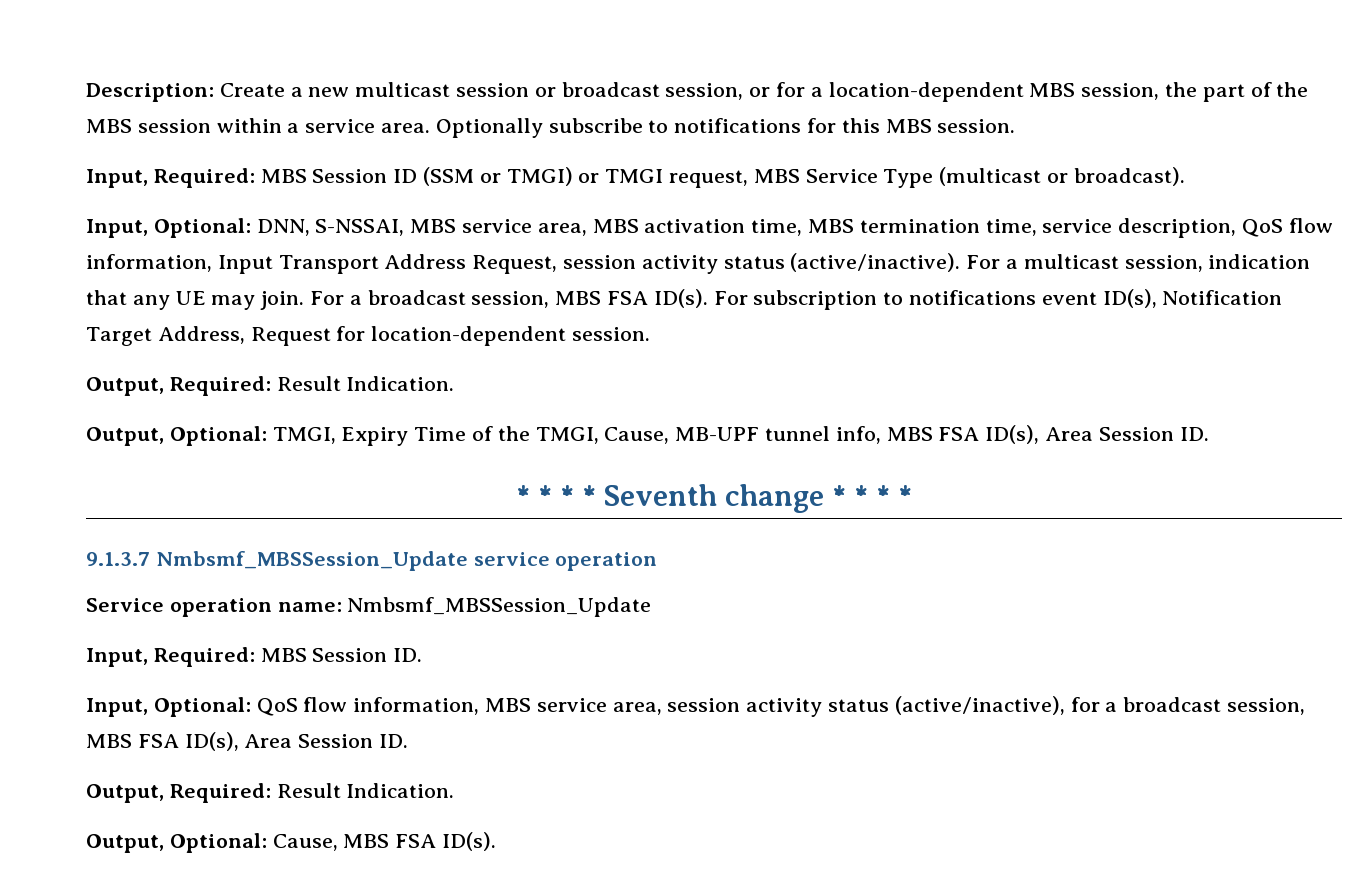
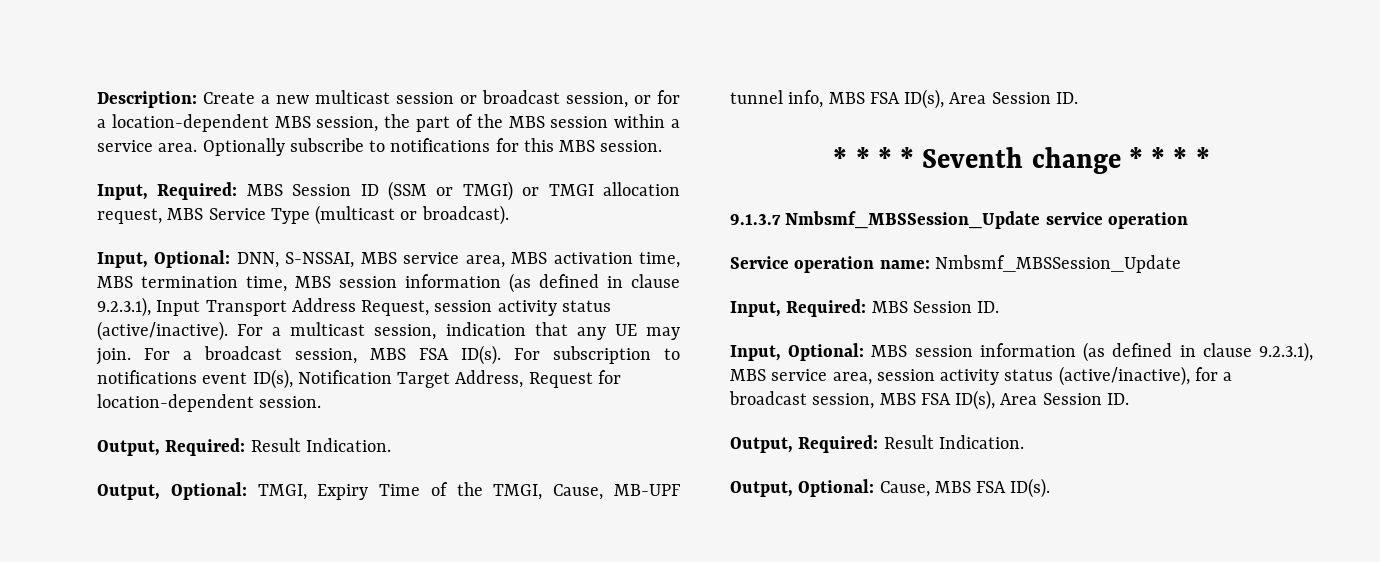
(664, 176) none -> [602,182,680,196] allocation
[1042,218,1333,238] [86,254,212,272] service description, QoS flow information, -> [295,273,680,293] [97,297,151,317] MBS session information (as defined in clause 9.2.3.1),
[256,697,480,716] QoS flow information, -> [871,342,1313,362] MBS session information (as defined in clause 9.2.3.1),

